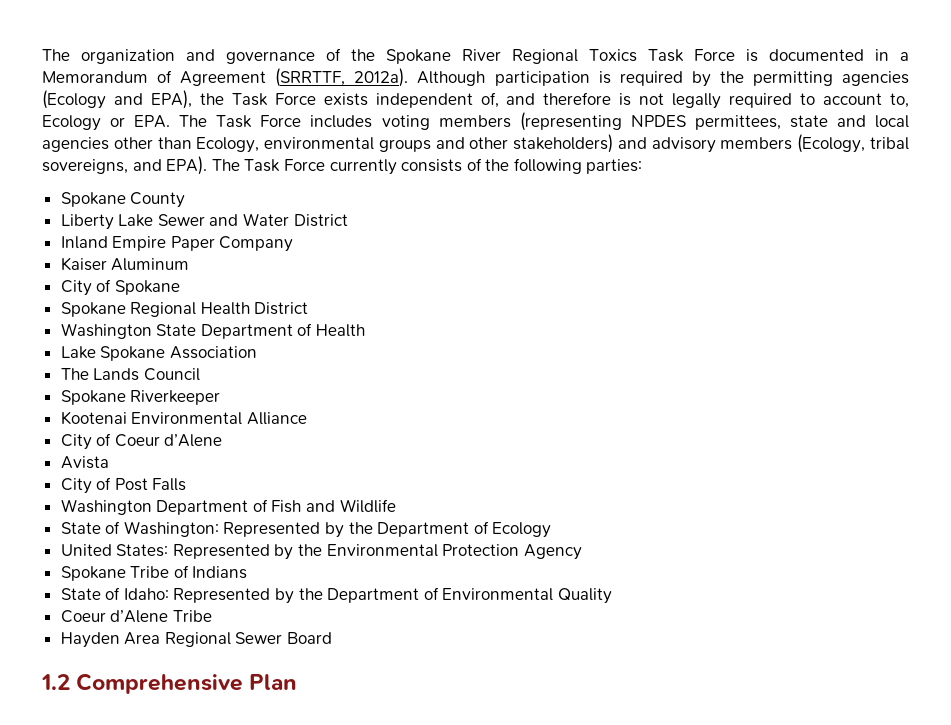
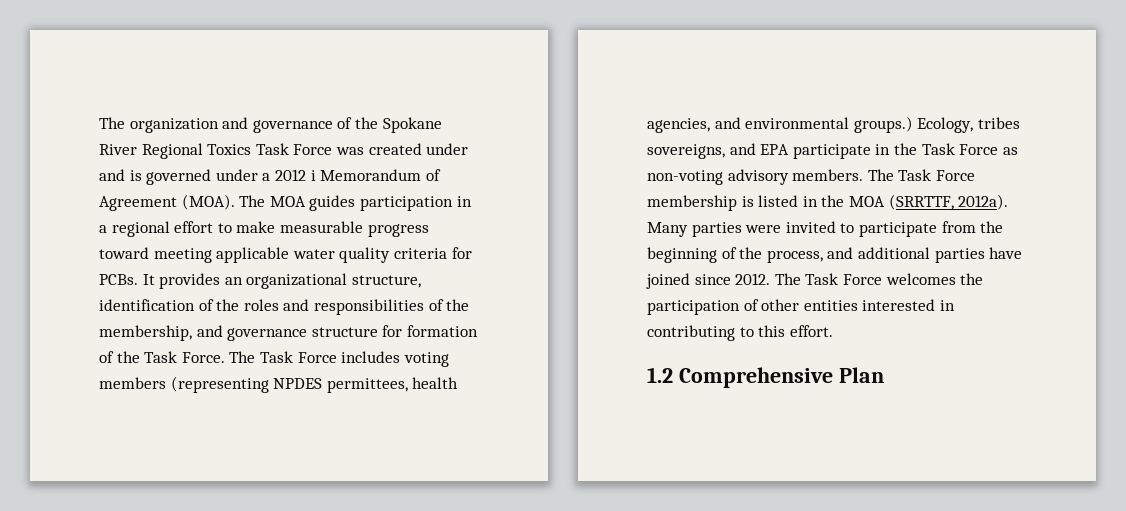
[746,49,909,62] [42,68,910,87] [42,90,909,109] [42,115,171,131] is documented in a Memorandum of Agreement (SRRTTF, 2012a). Although participation is required by the permitting agencies (Ecology and EPA), the Task Force exists independent of, and therefore is not legally required to account to, Ecology or EPA. -> [335,143,469,155] [99,169,441,185] [99,194,472,211] [99,221,429,237] [99,247,472,263] [99,273,421,289] [99,299,470,315] [99,325,478,341] [99,351,225,363] was created under and is governed under a 2012 i Memorandum of Agreement (MOA). The MOA guides participation in a regional effort to make measurable progress toward meeting applicable water quality criteria for PCBs. It provides an organizational structure, identification of the roles and responsibilities of the membership, and governance structure for formation of the Task Force.
[789,115,909,128] [42,134,909,153] [42,156,643,175] [60,192,186,208] [60,213,348,230] [60,236,294,252] [60,257,190,271] [60,279,180,296] [60,302,309,317] [60,323,366,339] [60,346,257,361] [60,368,200,381] [60,390,221,405] [60,411,307,425] [60,433,223,450] [60,456,109,469] [60,477,187,494] [60,499,396,515] [60,521,552,538] [60,544,582,560] [60,565,248,581] [60,587,613,604] [60,610,212,623] [60,632,333,648] state and local agencies other than Ecology, environmental groups and other stakeholders) and advisory members (Ecology, tribal sovereigns, and EPA). The Task Force currently consists of the following parties: // Spokane County // Liberty Lake Sewer and Water District // Inland Empire Paper Company // Kaiser Aluminum // City of Spokane // Spokane Regional Health District // Washington State Department of Health // Lake Spokane Association // The Lands Council // Spokane Riverkeeper // Kootenai Environmental Alliance // City of Coeur d’Alene // Avista // City of Post Falls // Washington Department of Fish and Wildlife // State of Washington: Represented by the Department of Ecology // United States: Represented by the Environmental Protection Agency // Spokane Tribe of Indians // State of Idaho: Represented by the Department of Environmental Quality // Coeur d’Alene Tribe // Hayden Area Regional Sewer Board -> [412,377,459,389] [647,116,1020,133] [647,143,1018,159] [647,169,975,185] [647,194,1009,211] [647,221,1004,237] [647,247,1023,263] [646,273,984,289] [647,299,955,315] [647,325,833,341] health agencies, and environmental groups.) Ecology, tribes sovereigns, and EPA participate in the Task Force as non-voting advisory members. The Task Force membership is listed in the MOA (SRRTTF, 2012a). Many parties were invited to participate from the beginning of the process, and additional parties have joined since 2012. The Task Force welcomes the participation of other entities interested in contributing to this effort.

